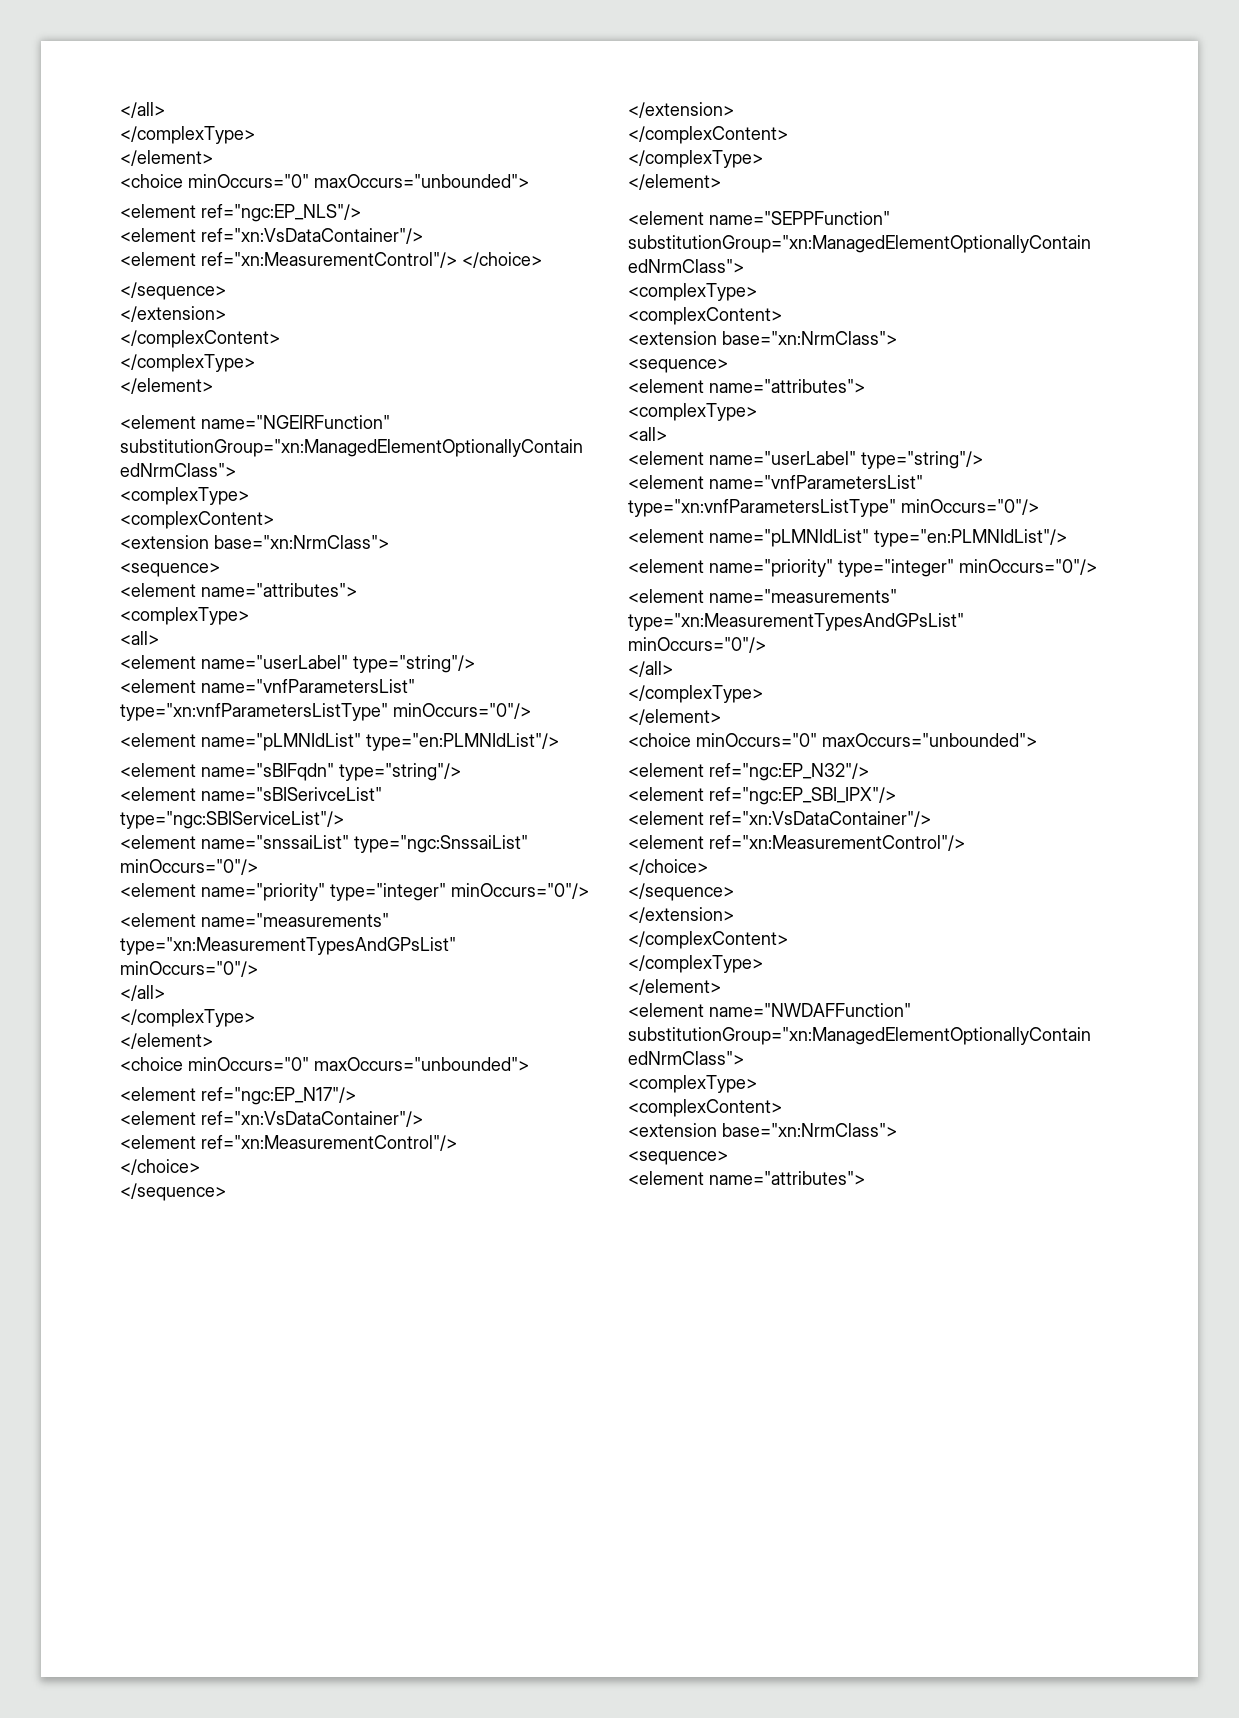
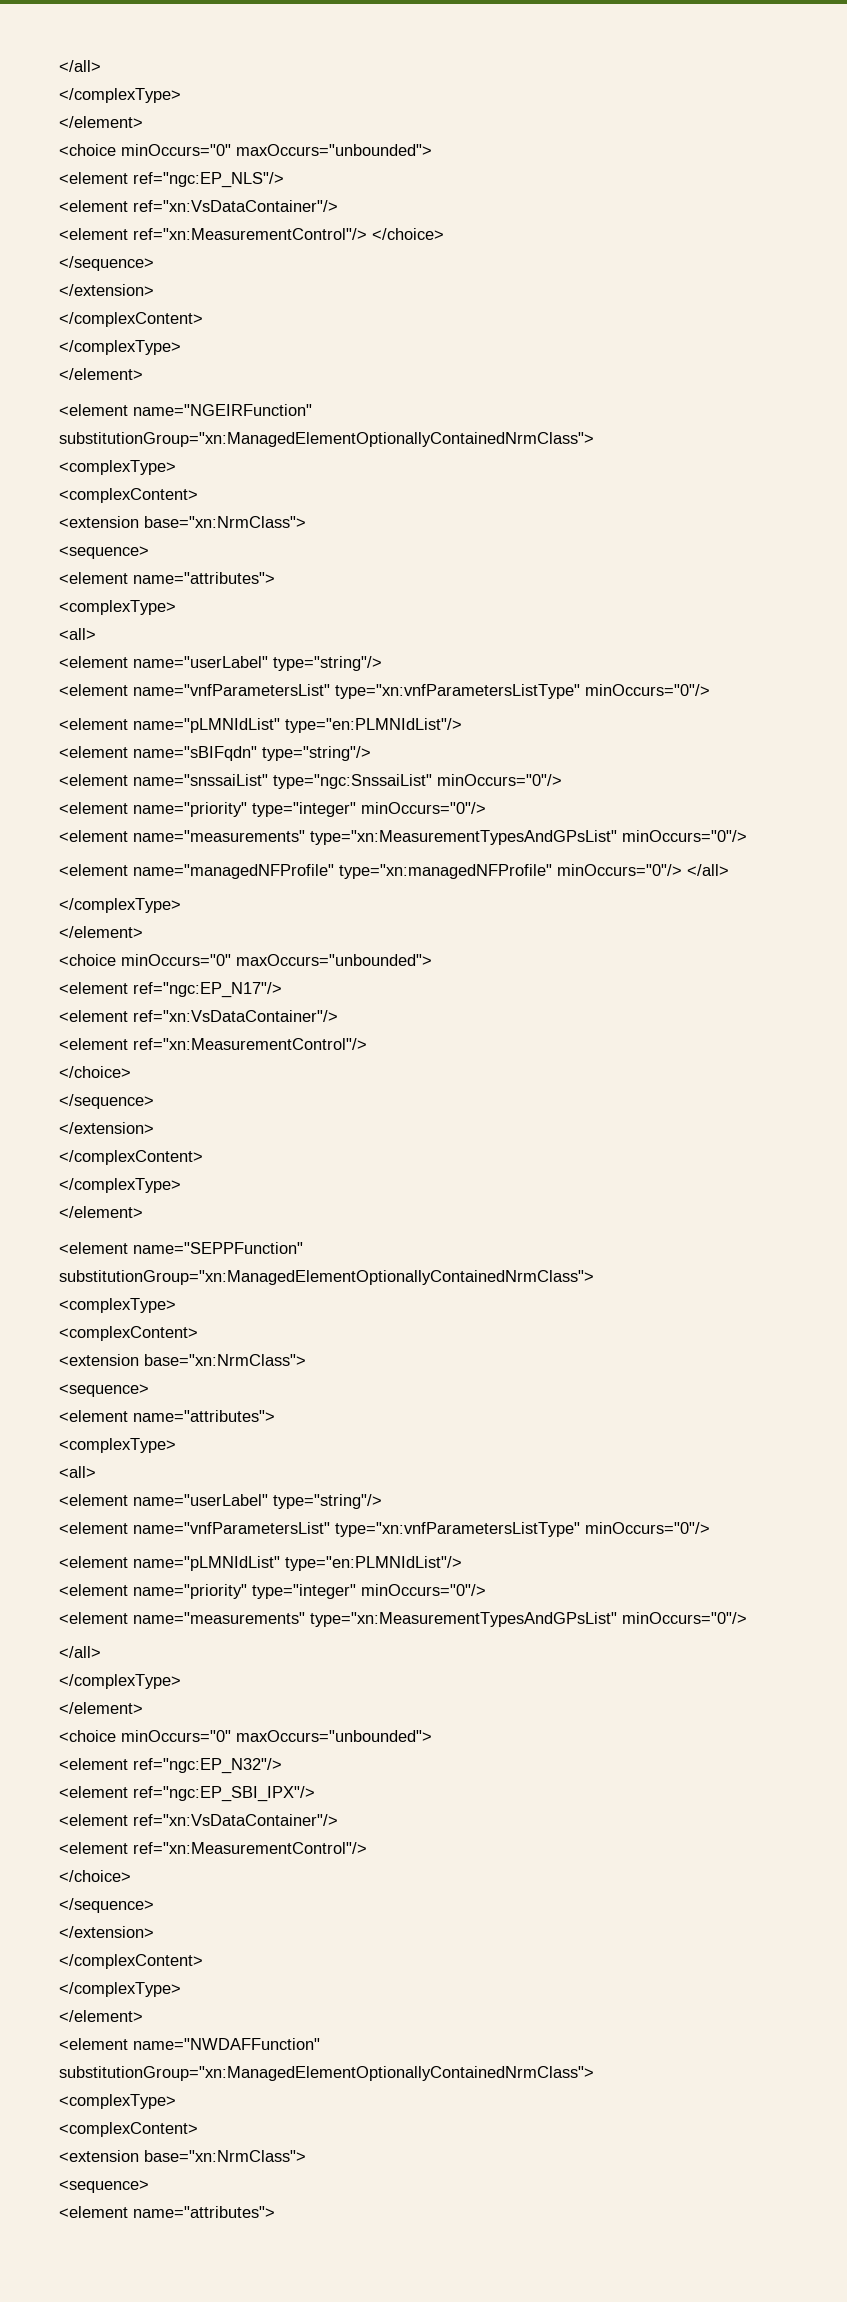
[120,787,382,801] [120,811,344,829] // <element name="sBISerivceList" type="ngc:SBIServiceList"/> -> (371, 753) none
(258, 969) none -> [59,864,682,879] <element name="managedNFProfile" type="xn:managedNFProfile" minOccurs="0"/>

